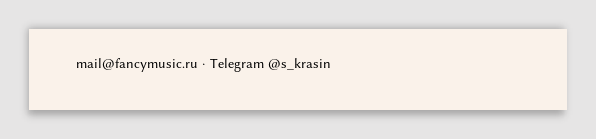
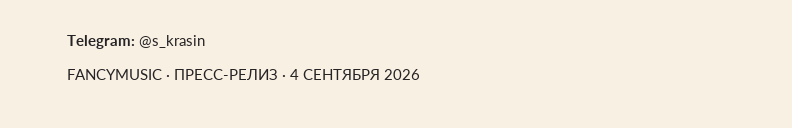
[76,58,331,72] mail@fancymusic.ru · Telegram @s_krasin -> [67,35,205,49] [67,69,420,80] Telegram: @s_krasin // FANCYMUSIC · ПРЕСС-РЕЛИЗ · 4 СЕНТЯБРЯ 2026

